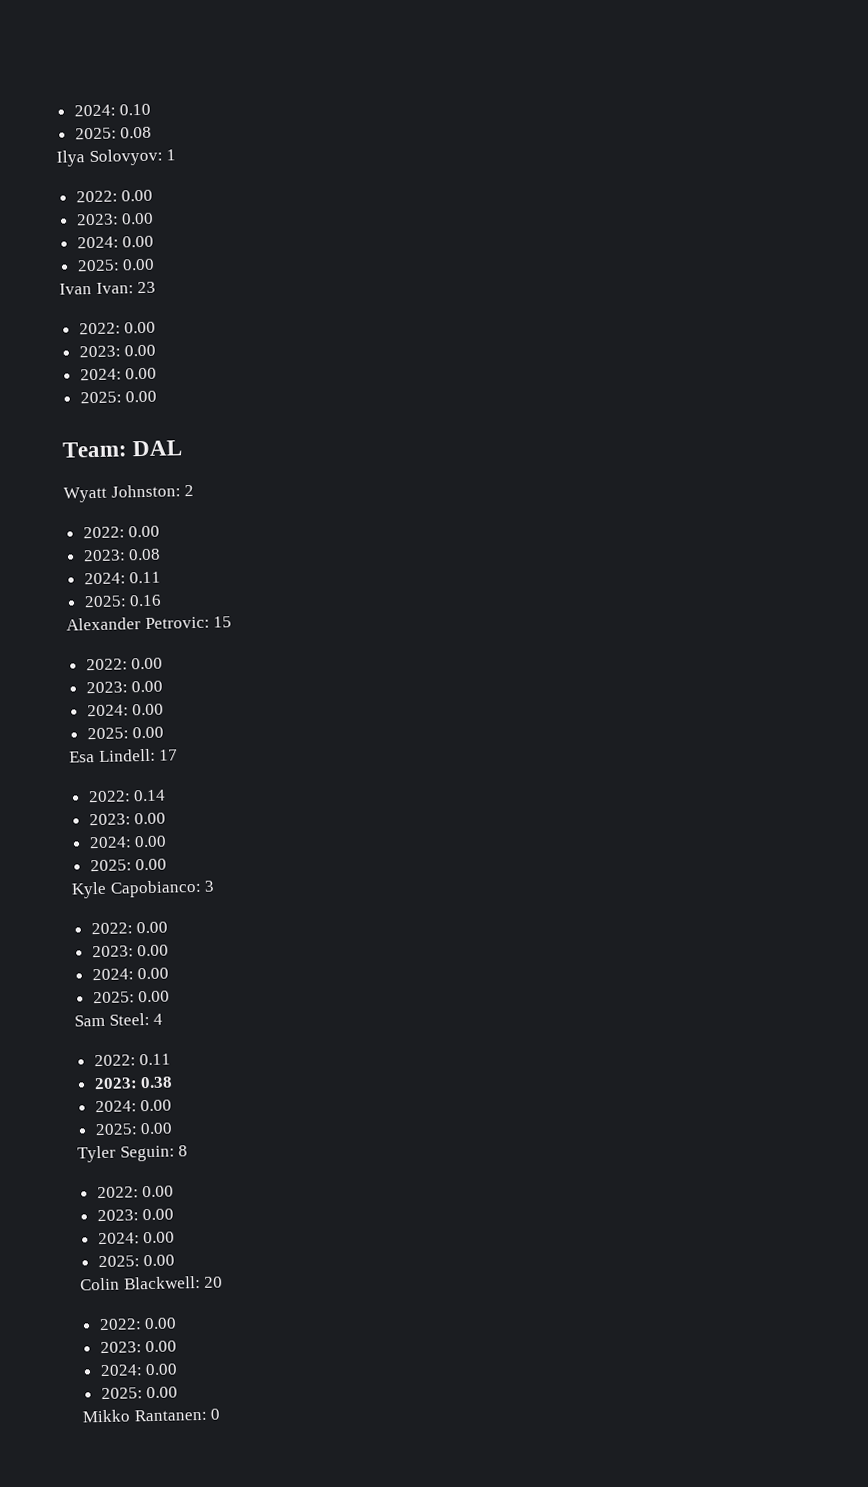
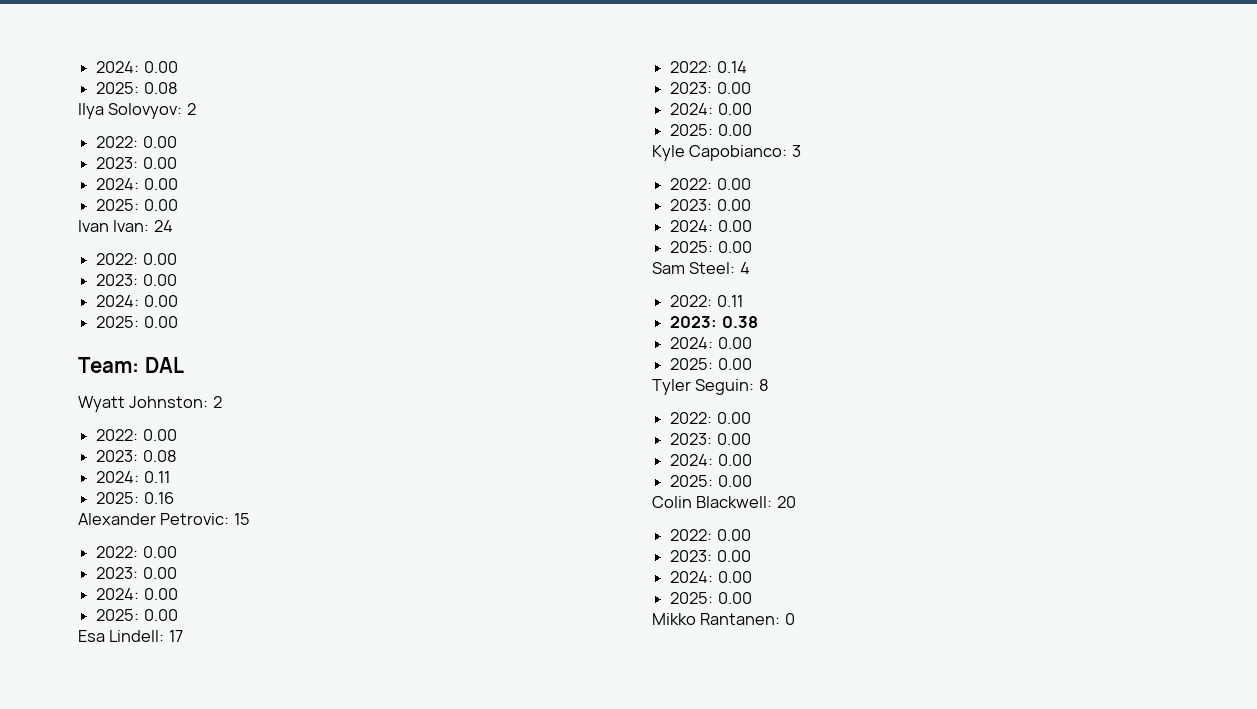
[73,103,152,117] 2024: 0.10 -> [96,61,178,73] 2024: 0.00
[166,149,177,161] 1 -> [186,103,196,115] 2
[137,281,157,294] 23 -> [153,220,173,232] 24

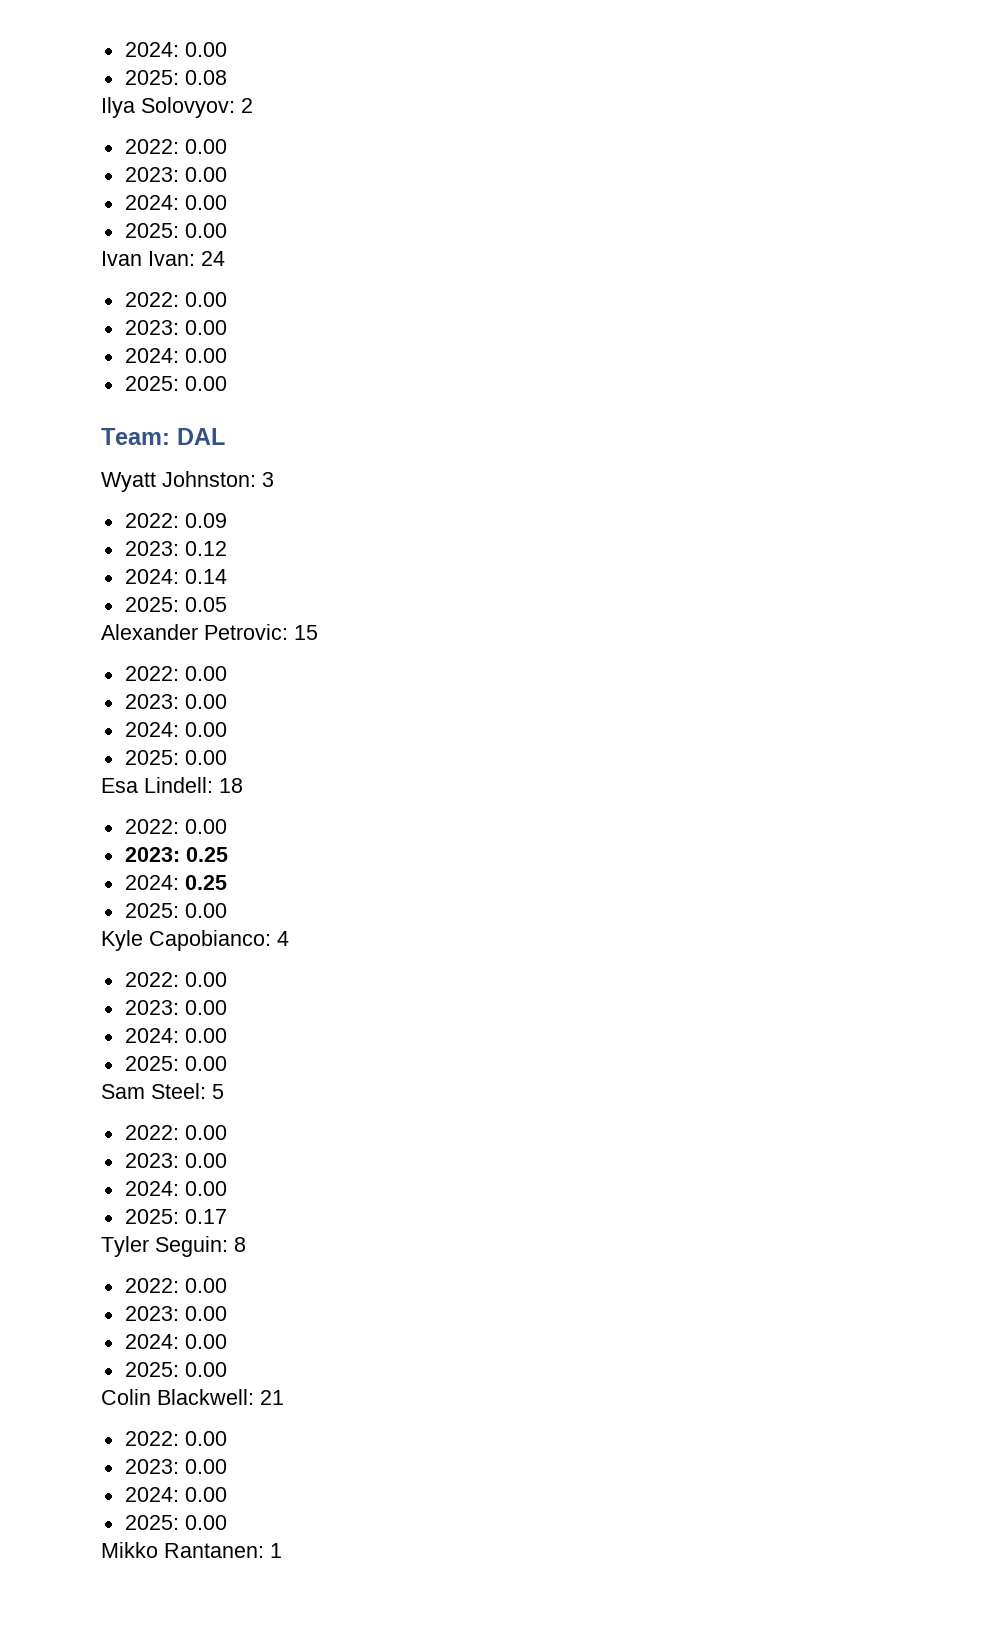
[212,396,222,408] [96,429,177,441] [96,450,177,462] [96,471,170,483] [96,492,174,504] 2 // 2022: 0.00 // 2023: 0.08 // 2024: 0.11 // 2025: 0.16 -> [262,472,274,487] [124,513,227,528] [124,541,227,556] [124,569,227,584] [124,597,227,612] 3 // 2022: 0.09 // 2023: 0.12 // 2024: 0.14 // 2025: 0.05
[168,630,183,642] [670,61,747,73] [670,82,751,94] [670,103,752,115] 17 // 2022: 0.14 // 2023: 0.00 // 2024: 0.00 -> [219,778,243,793] [124,819,227,834] [124,847,228,862] [124,875,227,890] 18 // 2022: 0.00 // 2023: 0.25 // 2024: 0.25
[791,145,801,157] 3 -> [277,931,289,946] 4
[739,262,750,274] [670,295,743,307] [670,316,758,328] [670,337,752,349] [670,358,752,370] 4 // 2022: 0.11 // 2023: 0.38 // 2024: 0.00 // 2025: 0.00 -> [212,1084,224,1099] [124,1125,227,1140] [124,1153,227,1168] [124,1181,227,1196] [124,1209,227,1224] 5 // 2022: 0.00 // 2023: 0.00 // 2024: 0.00 // 2025: 0.17
[776,496,796,508] 20 -> [260,1390,284,1405] 21
[784,613,795,625] 0 -> [270,1543,282,1558] 1

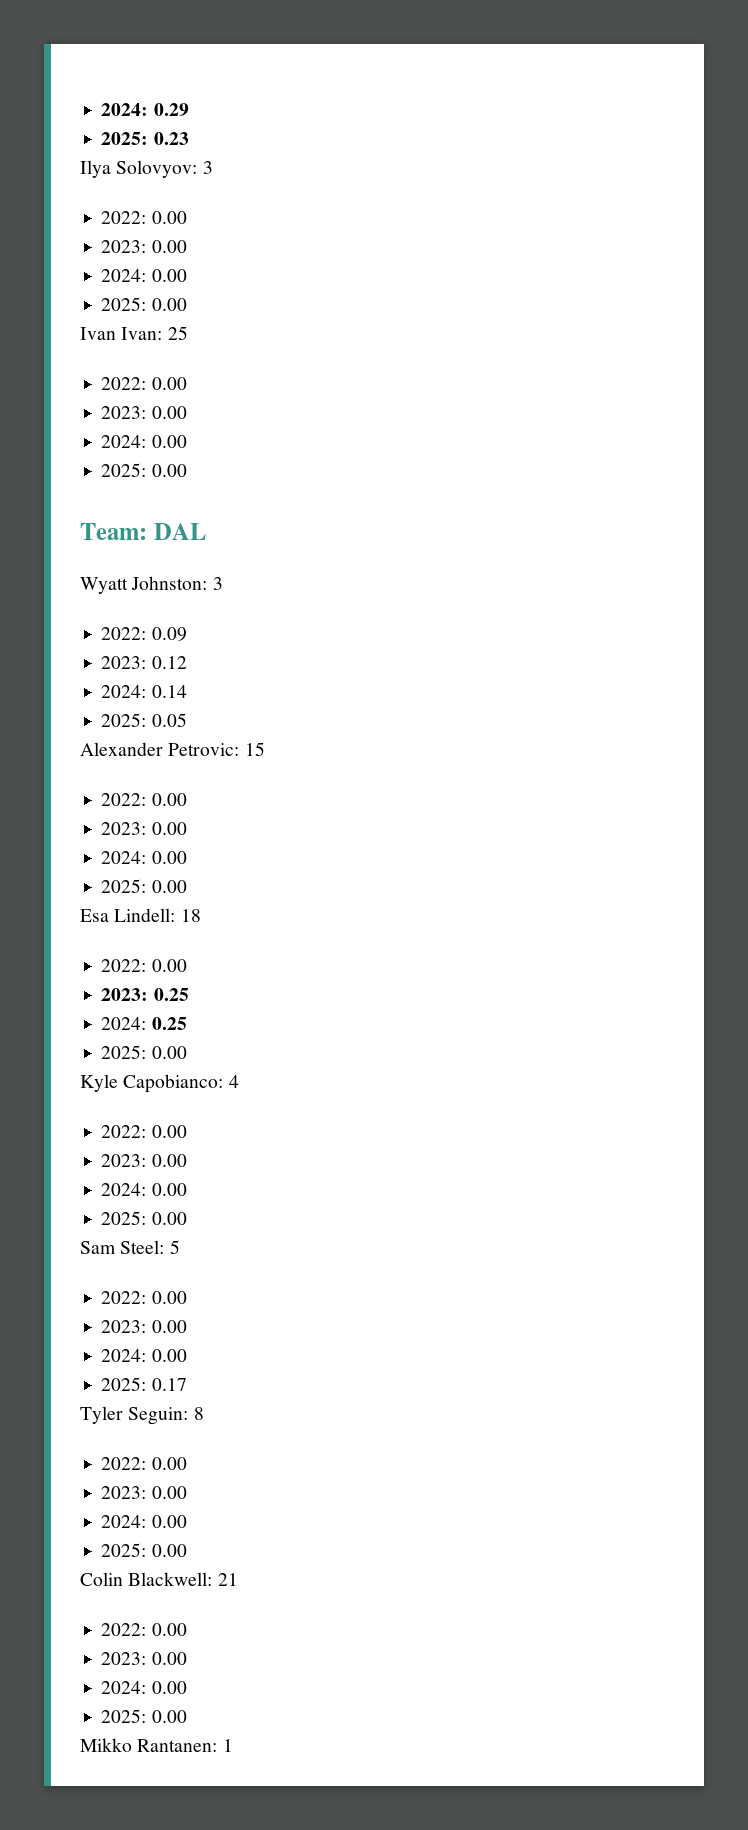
[124,42,227,57] [124,70,227,85] 2024: 0.00 // 2025: 0.08 -> [101,103,189,116] [101,132,189,145] 2024: 0.29 // 2025: 0.23
[241,98,253,113] 2 -> [202,161,213,174] 3
[201,251,225,266] 24 -> [167,326,188,340] 25

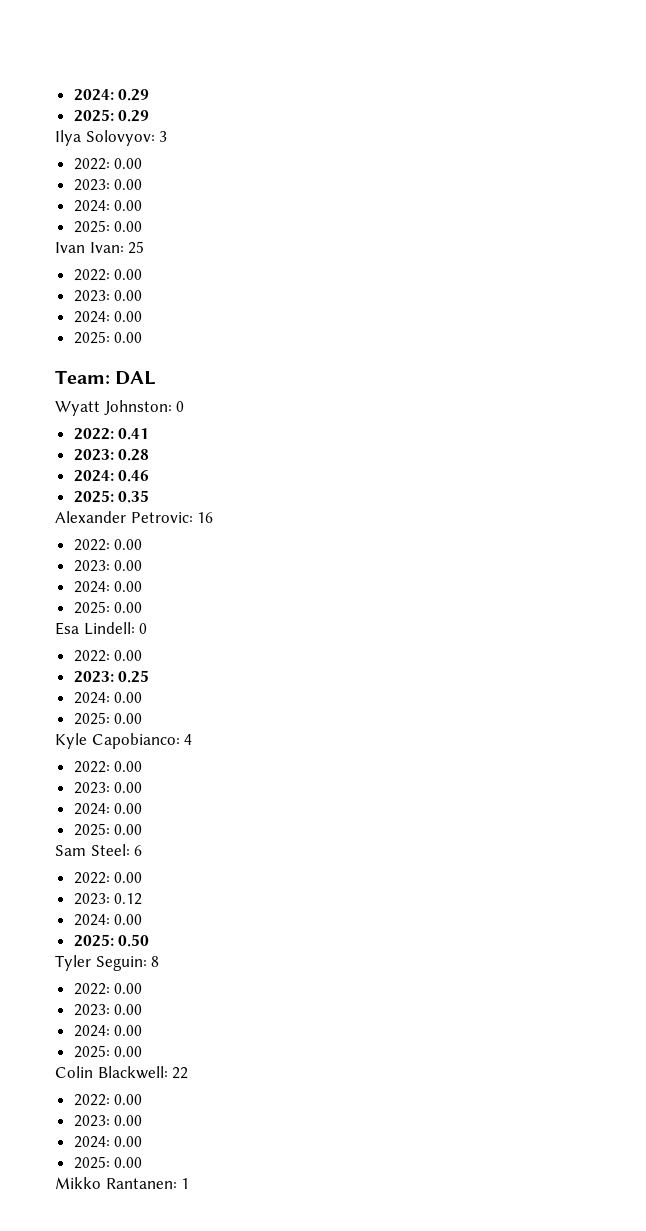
[153,132,189,145] 0.23 -> [118,110,150,122] 0.29
[212,577,223,590] [101,627,187,641] [101,656,187,669] [101,685,187,698] [101,713,187,727] 3 // 2022: 0.09 // 2023: 0.12 // 2024: 0.14 // 2025: 0.05 -> [176,401,185,412] [73,428,150,440] [73,449,150,461] [73,470,150,482] [73,490,150,503] 0 // 2022: 0.41 // 2023: 0.28 // 2024: 0.46 // 2025: 0.35
[244,742,265,756] 15 -> [197,512,214,523] 16
[180,909,201,922] 18 -> [139,623,148,634] 0
[151,1017,187,1030] 0.25 -> [114,692,143,703] 0.00
[169,1240,180,1254] [101,1291,187,1304] [101,1320,187,1333] [101,1349,187,1362] [101,1377,187,1391] 5 // 2022: 0.00 // 2023: 0.00 // 2024: 0.00 // 2025: 0.17 -> [134,845,143,856] [73,872,143,884] [73,893,143,905] [73,914,143,926] [73,934,150,947] 6 // 2022: 0.00 // 2023: 0.12 // 2024: 0.00 // 2025: 0.50
[217,1573,238,1586] 21 -> [172,1067,189,1079] 22

